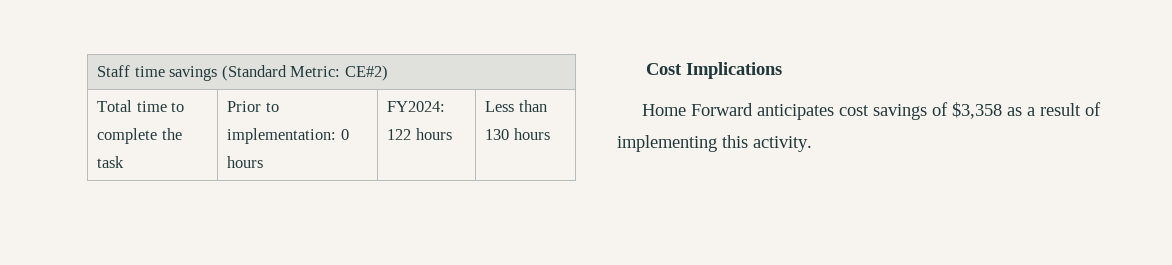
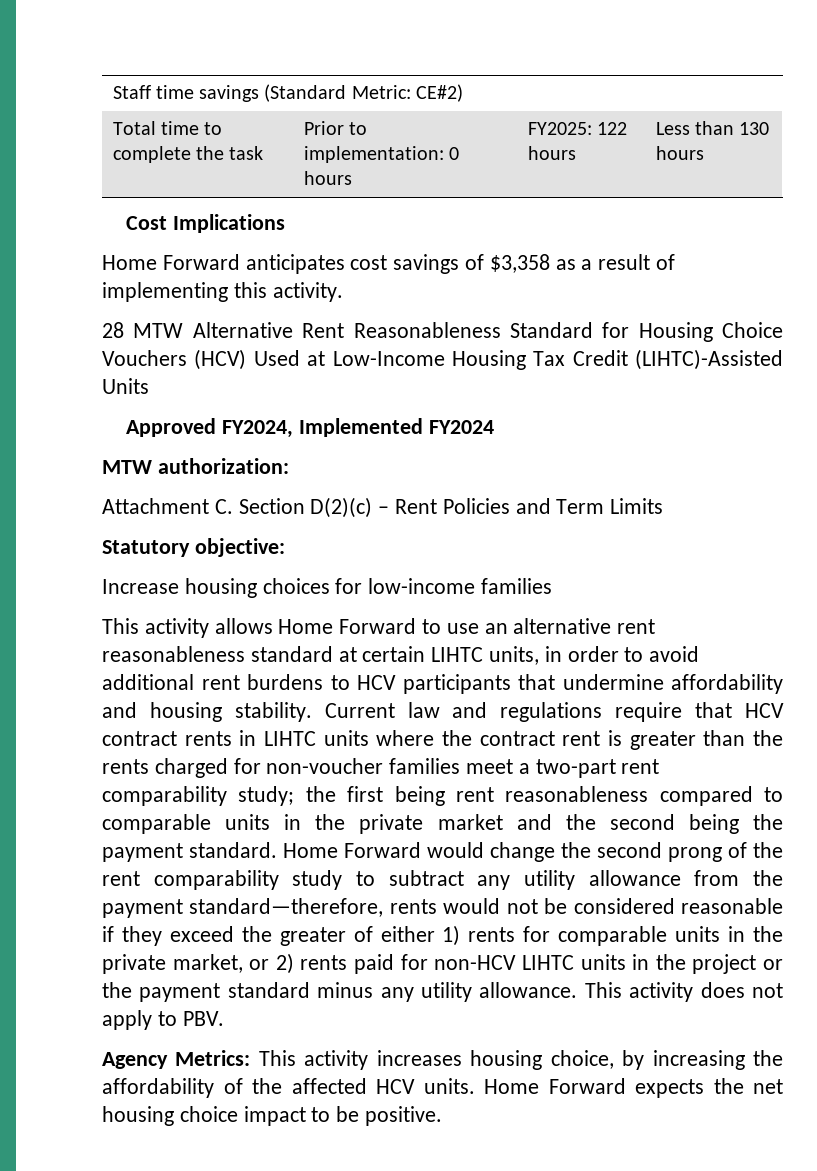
[387,101,446,112] FY2024: -> [527,122,592,135] FY2025:
(812, 144) none -> [102,322,783,342] [102,349,783,370] [102,378,149,394] [126,418,494,438] [102,458,289,474] [102,497,664,518] [102,538,285,557] [102,578,553,598] [102,618,656,638] [102,646,700,665] [102,674,783,694] [102,702,785,722] [102,730,783,750] [102,758,660,778] [102,786,783,806] [102,814,784,834] [102,842,783,862] [102,870,783,890] [102,898,784,918] [102,925,783,946] [102,953,784,974] [102,982,783,1002] [102,1010,224,1030] [102,1050,784,1070] [102,1078,783,1098] [102,1106,443,1126] // 28 MTW Alternative Rent Reasonableness Standard for Housing Choice Vouchers (HCV) Used at Low-Income Housing Tax Credit (LIHTC)-Assisted Units // Approved FY2024, Implemented FY2024 // MTW authorization: // Attachment C. Section D(2)(c) – Rent Policies and Term Limits // Statutory objective: // Increase housing choices for low-income families // This activity allows Home Forward to use an alternative rent reasonableness standard at certain LIHTC units, in order to avoid additional rent burdens to HCV participants that undermine affordability and housing stability. Current law and regulations require that HCV contract rents in LIHTC units where the contract rent is greater than the rents charged for non-voucher families meet a two-part rent comparability study; the first being rent reasonableness compared to comparable units in the private market and the second being the payment standard. Home Forward would change the second prong of the rent comparability study to subtract any utility allowance from the payment standard—therefore, rents would not be considered reasonable if they exceed the greater of either 1) rents for comparable units in the private market, or 2) rents paid for non-HCV LIHTC units in the project or the payment standard minus any utility allowance. This activity does not apply to PBV. // Agency Metrics: This activity increases housing choice, by increasing the affordability of the affected HCV units. Home Forward expects the net housing choice impact to be positive.

